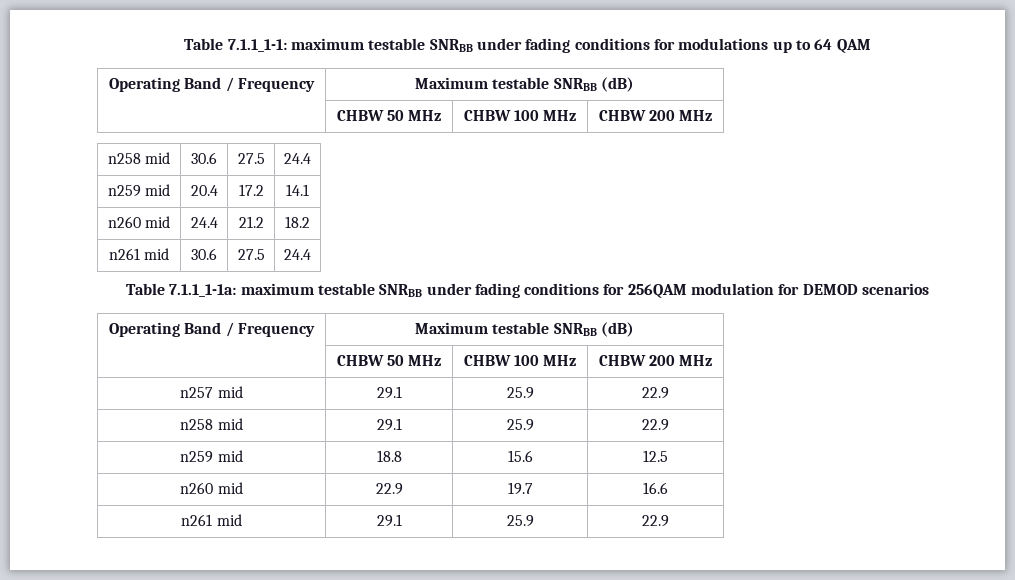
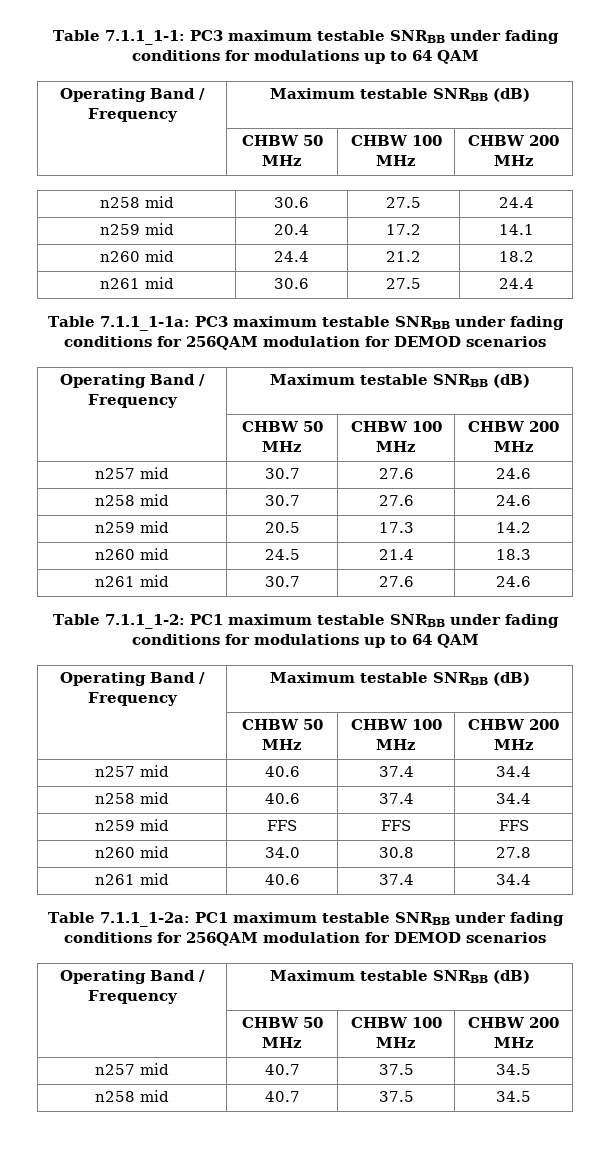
(287, 45) none -> [189,30,223,41] PC3
(237, 290) none -> [194,316,228,327] PC3
[376,386,402,399] [506,387,534,399] [642,387,669,399] [180,418,243,430] [376,418,402,431] [506,419,534,431] [642,419,669,431] [180,450,243,463] [376,450,402,462] [507,450,533,462] [643,450,668,462] [180,482,243,494] [375,483,403,495] [507,482,533,495] [643,482,668,494] [181,514,242,526] [376,514,402,527] [506,515,534,527] [642,515,669,527] 29.1 | 25.9 | 22.9 // n258 mid | 29.1 | 25.9 | 22.9 // n259 mid | 18.8 | 15.6 | 12.5 // n260 mid | 22.9 | 19.7 | 16.6 // n261 mid | 29.1 | 25.9 | 22.9 -> [264,468,300,479] [378,468,414,479] [496,468,531,479] [95,494,169,506] [264,495,300,506] [378,495,414,506] [496,495,531,506] [95,521,169,533] [264,522,300,533] [378,522,414,533] [496,522,531,533] [95,548,169,560] [264,549,300,560] [378,549,414,560] [496,549,531,560] [95,575,169,587] [264,576,300,587] [378,576,414,587] [496,576,531,587] [52,614,559,629] [131,634,479,648] [60,672,205,686] [87,692,178,706] [269,672,530,686] [241,719,323,730] [262,739,302,750] [350,719,442,730] [376,739,416,750] [468,719,559,730] [493,739,534,750] [95,765,169,777] [264,766,300,777] [378,766,414,777] [496,766,531,777] [95,792,169,804] [264,793,300,804] [378,793,414,804] [496,793,531,804] [95,819,169,831] [267,820,297,831] [381,820,411,831] [498,820,529,831] [95,846,169,858] [264,847,300,858] [378,847,414,858] [496,847,531,858] [95,873,169,885] [264,874,300,885] [378,874,414,885] [496,874,531,885] [47,912,564,927] [64,932,546,946] [60,970,205,984] [87,990,178,1004] [269,970,530,984] [241,1017,323,1028] [262,1037,302,1048] [350,1017,442,1028] [376,1037,416,1048] [468,1017,559,1028] [493,1037,534,1048] [95,1063,169,1075] [264,1064,300,1075] [378,1064,414,1075] [496,1064,531,1075] [95,1090,169,1102] [264,1091,300,1102] [378,1091,414,1102] [496,1091,531,1102] 30.7 | 27.6 | 24.6 // n258 mid | 30.7 | 27.6 | 24.6 // n259 mid | 20.5 | 17.3 | 14.2 // n260 mid | 24.5 | 21.4 | 18.3 // n261 mid | 30.7 | 27.6 | 24.6 // Table 7.1.1_1-2: PC1 maximum testable SNRBB under fading conditions for modulations up to 64 QAM // Operating Band / Frequency | Maximum testable SNRBB (dB) // | CHBW 50 MHz | CHBW 100 MHz | CHBW 200 MHz // n257 mid | 40.6 | 37.4 | 34.4 // n258 mid | 40.6 | 37.4 | 34.4 // n259 mid | FFS | FFS | FFS // n260 mid | 34.0 | 30.8 | 27.8 // n261 mid | 40.6 | 37.4 | 34.4 // Table 7.1.1_1-2a: PC1 maximum testable SNRBB under fading conditions for 256QAM modulation for DEMOD scenarios // Operating Band / Frequency | Maximum testable SNRBB (dB) // | CHBW 50 MHz | CHBW 100 MHz | CHBW 200 MHz // n257 mid | 40.7 | 37.5 | 34.5 // n258 mid | 40.7 | 37.5 | 34.5

